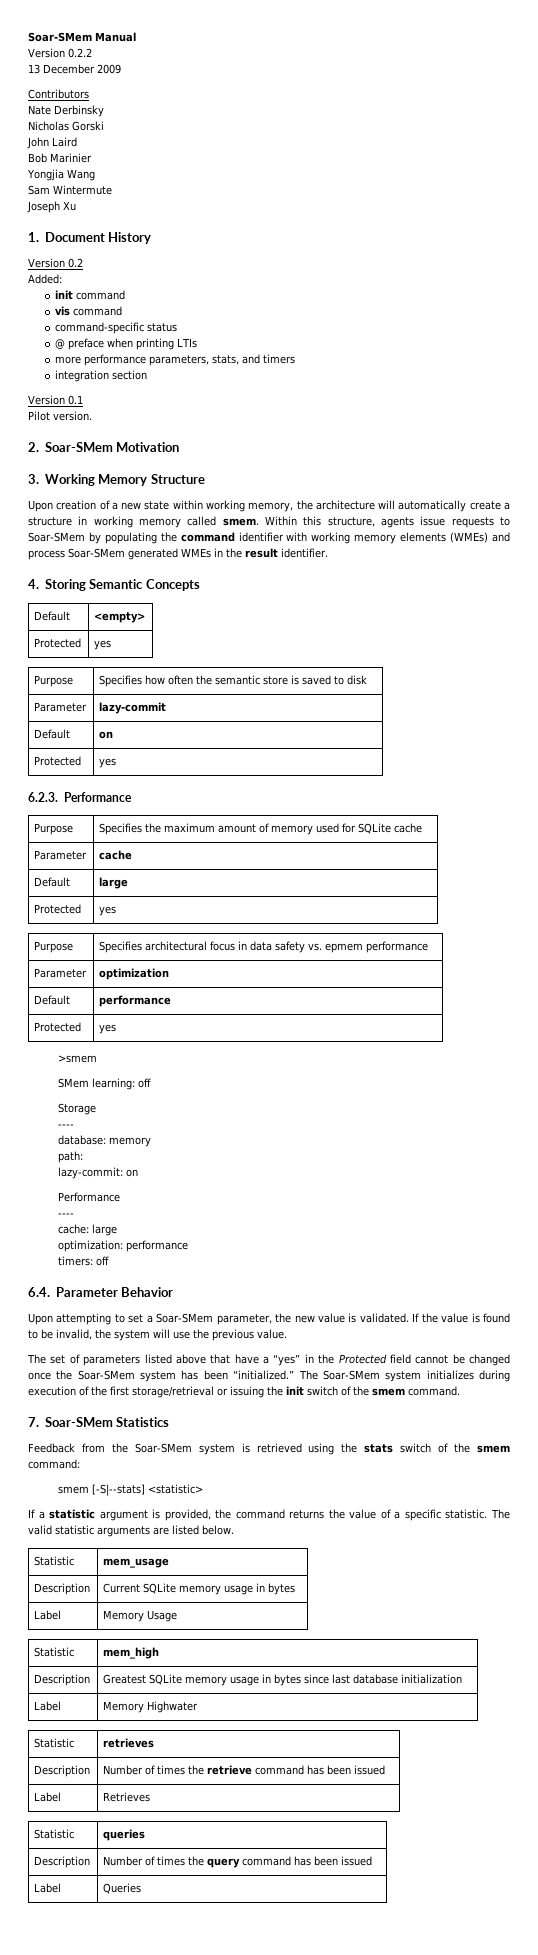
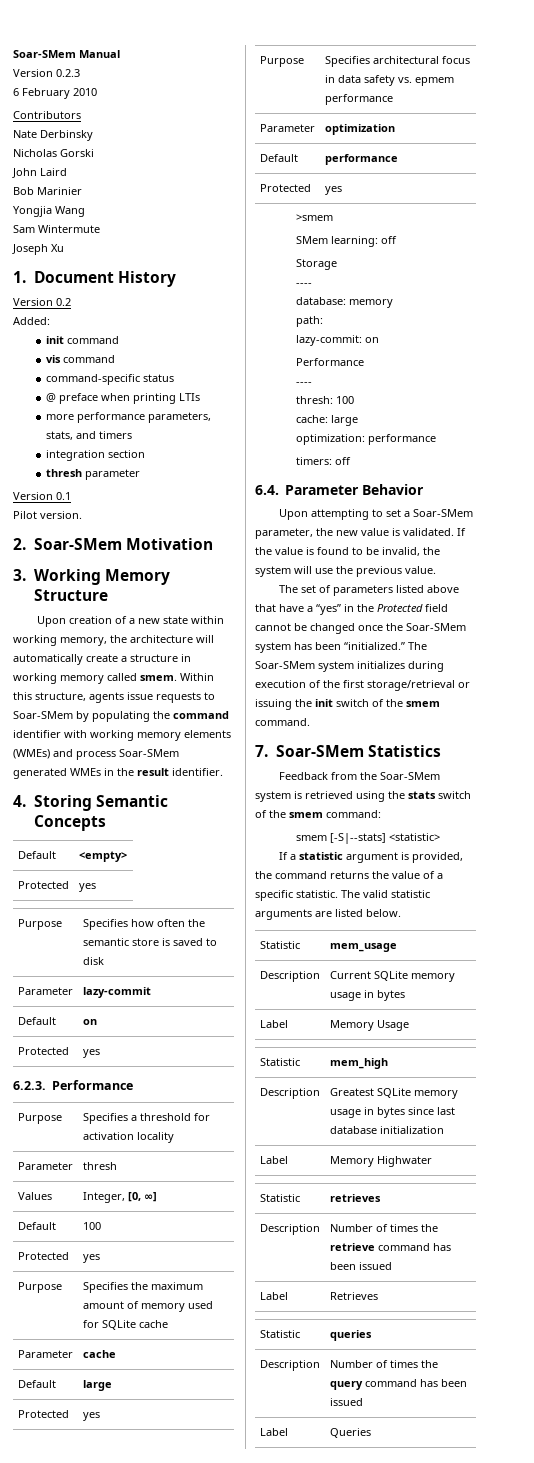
[68,48,92,58] [28,64,121,74] 0.2.2 // 13 December 2009 -> [56,69,80,77] [13,88,97,99] 0.2.3 // 6 February 2010
(148, 375) none -> [45,469,140,480] // thresh parameter
(132, 797) none -> [17,1113,62,1124] [82,1113,210,1124] [82,1132,174,1143] [17,1162,73,1170] [82,1162,117,1170] [17,1192,52,1200] [82,1192,157,1203] [17,1222,56,1230] [82,1222,101,1230] [17,1252,69,1260] [82,1254,100,1263] // Purpose | Specifies a threshold for activation locality // Parameter | thresh // Values | Integer, [0, ∞] // Default | 100 // Protected | yes
(75, 1215) none -> [296,396,355,404] // thresh: 100

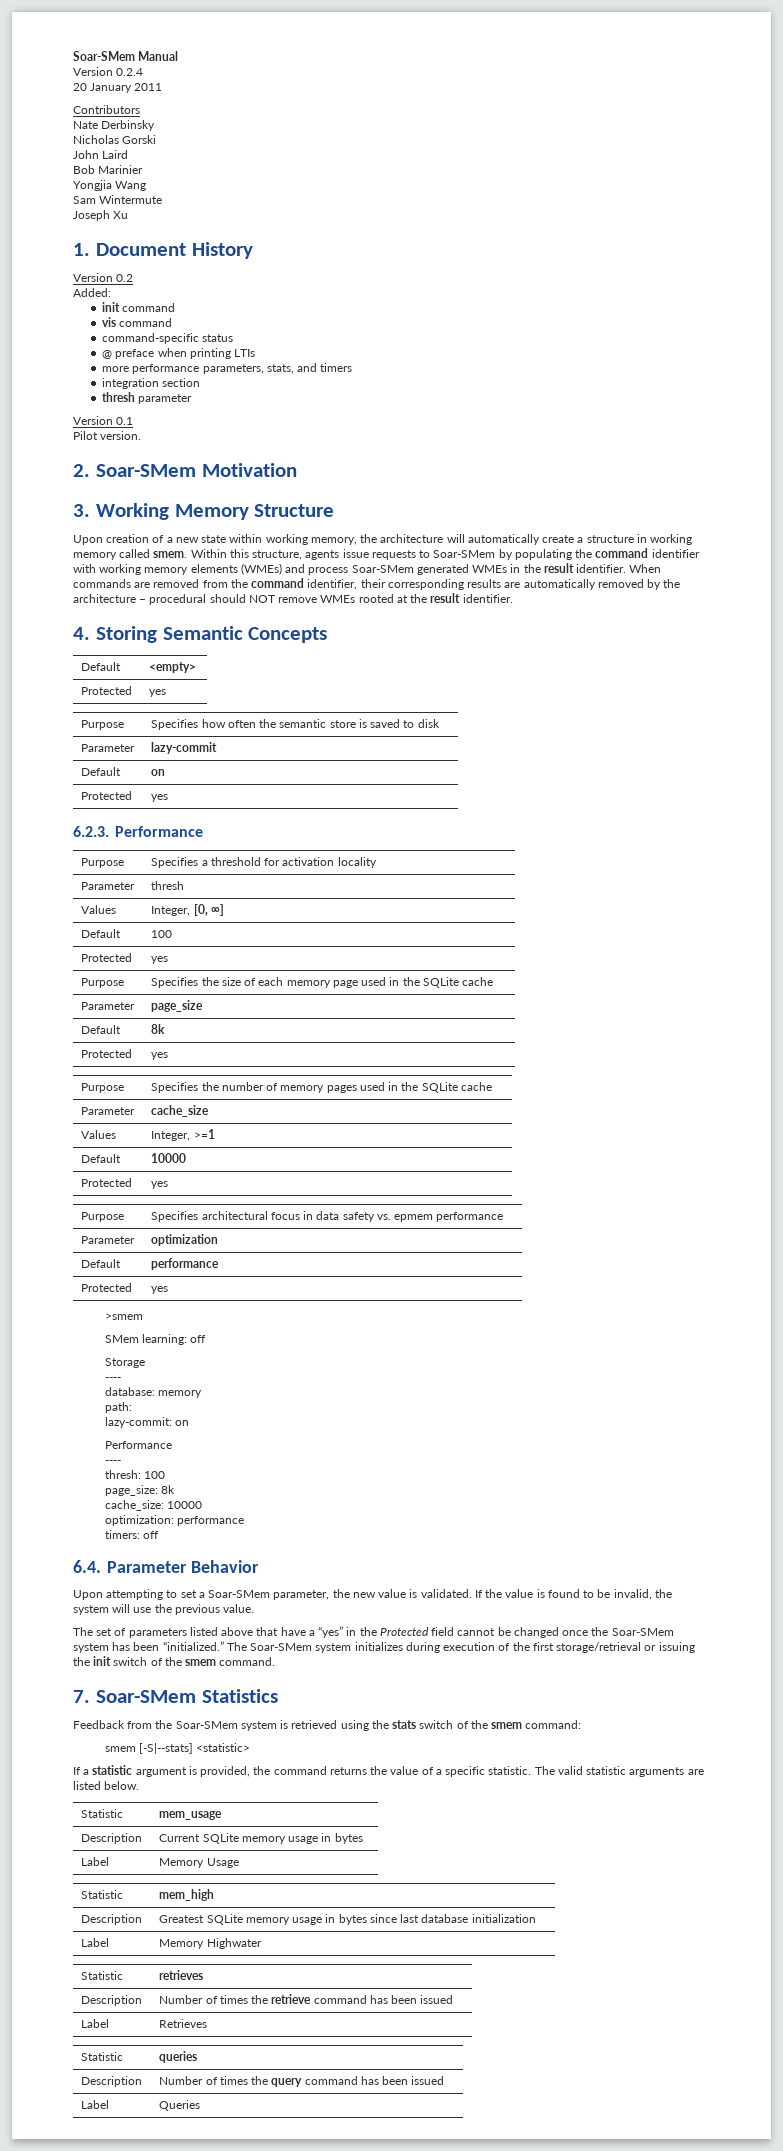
[56,69,80,77] [13,88,97,99] 0.2.3 // 6 February 2010 -> [116,68,144,76] [73,83,163,93] 0.2.4 // 20 January 2011
(223, 772) none -> [629,564,662,573] [73,578,681,590] [73,593,513,605] When commands are removed from the command identifier, their corresponding results are automatically removed by the architecture – procedural should NOT remove WMEs rooted at the result identifier.
[150,1282,203,1290] [82,1301,213,1312] [82,1320,168,1330] [17,1350,73,1358] [82,1350,116,1358] [17,1380,56,1388] [82,1380,112,1391] maximum amount of memory used for SQLite cache // Parameter | cache // Default | large -> [221,977,494,988] [81,1002,136,1010] [151,1000,204,1012] [81,1025,122,1034] [151,1024,166,1034] [81,1049,133,1058] [151,1052,169,1060] [81,1083,125,1093] [151,1082,492,1093] [81,1107,136,1115] [151,1105,210,1117] [81,1130,117,1139] [151,1129,215,1141] [81,1154,122,1163] [151,1153,187,1163] size of each memory page used in the SQLite cache // Parameter | page_size // Default | 8k // Protected | yes // Purpose | Specifies the number of memory pages used in the SQLite cache // Parameter | cache_size // Values | Integer, >=1 // Default | 10000
[296,415,359,426] cache: large -> [104,1485,176,1496] [104,1500,203,1511] page_size: 8k // cache_size: 10000

